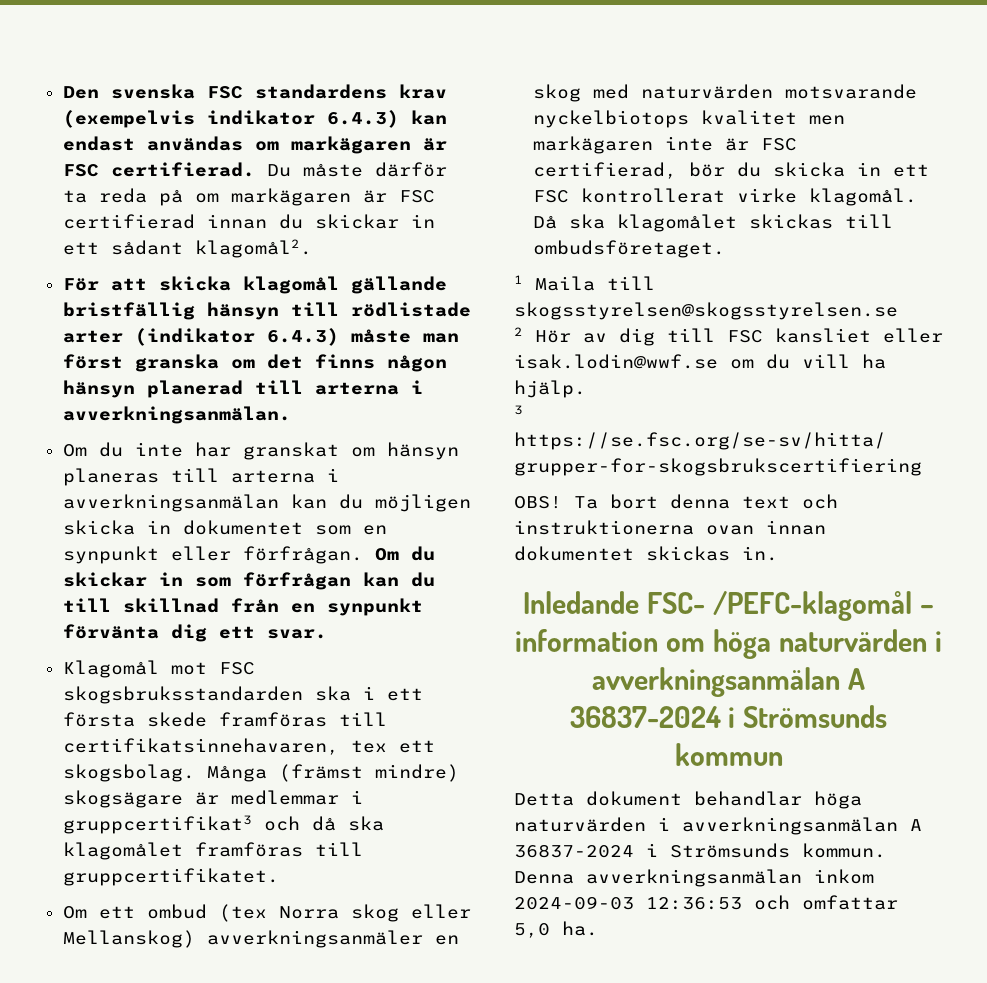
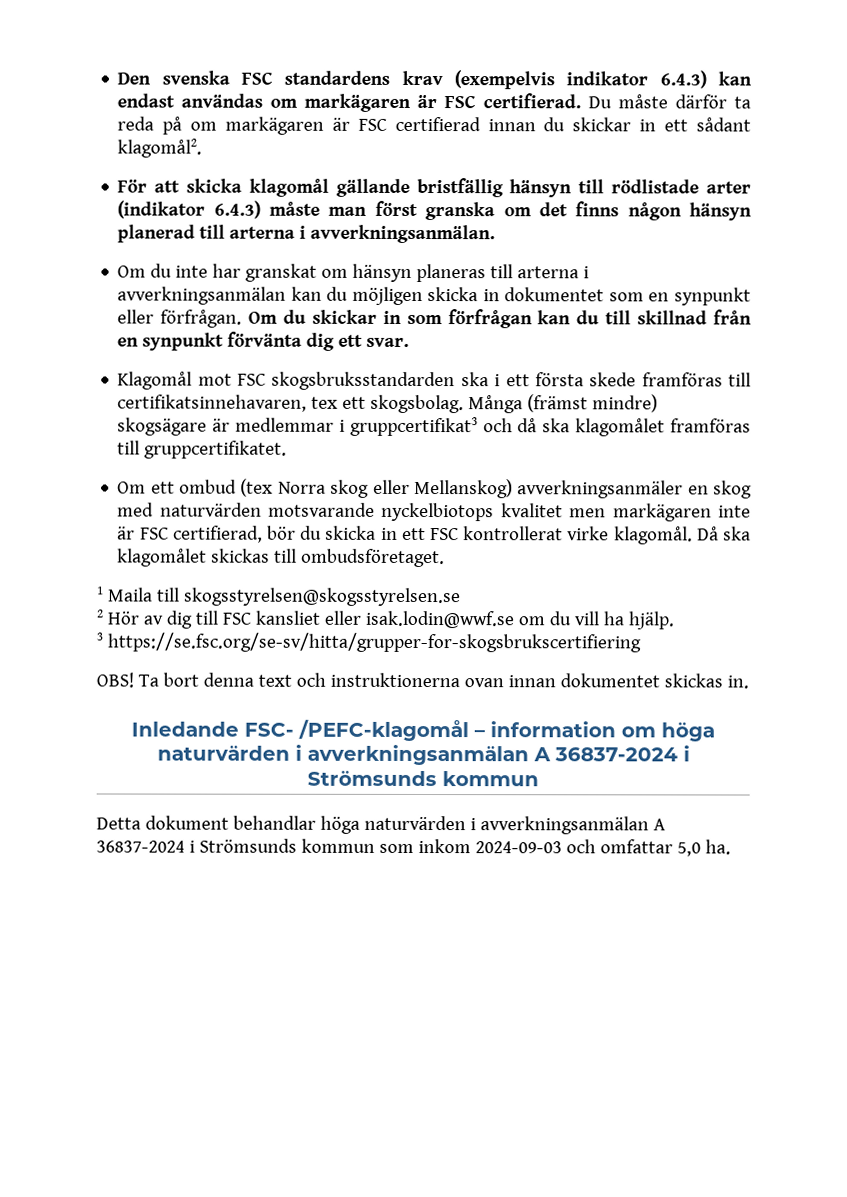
[802,843,886,858] [514,869,802,887] kommun. Denna avverkningsanmälan -> [300,838,414,853] kommun som
[646,897,742,910] 12:36:53 -> (562, 847) none

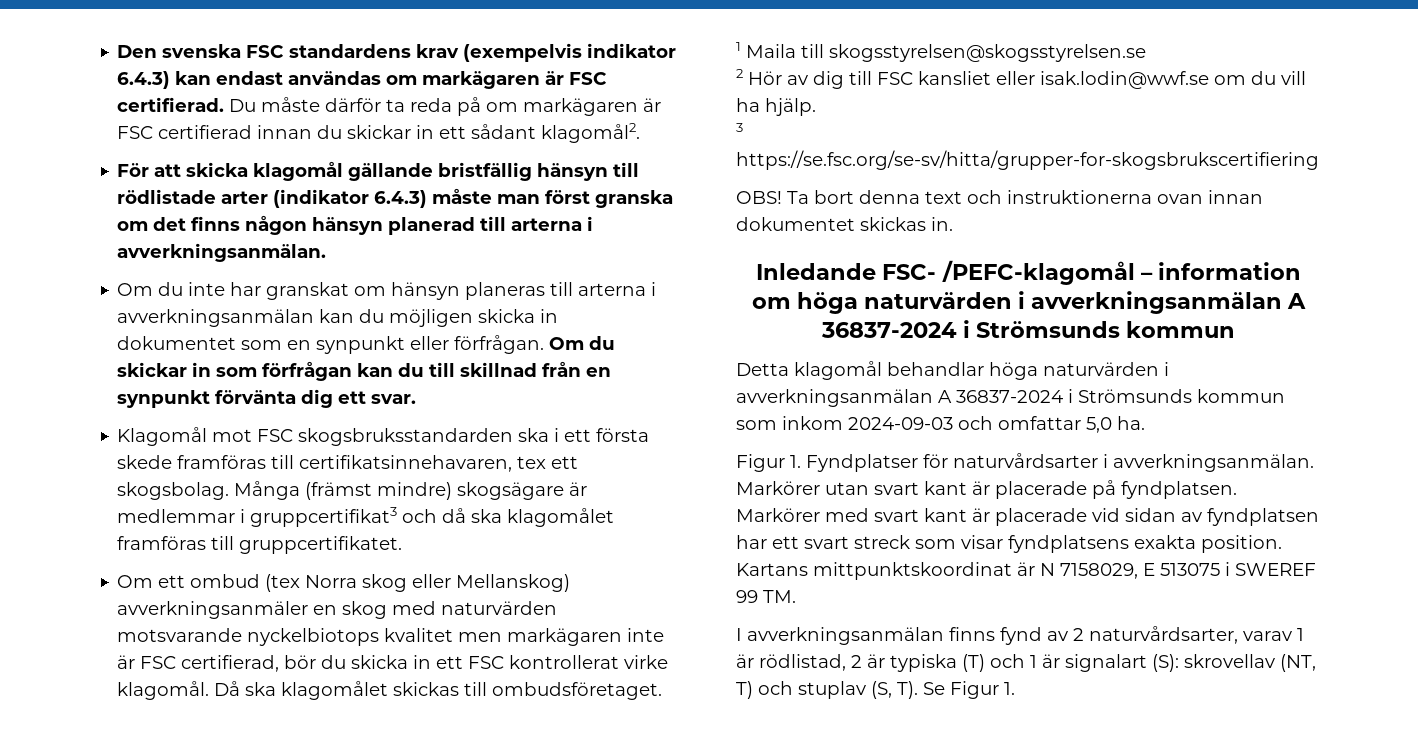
[144,815,229,830] dokument -> [794,361,882,380] klagomål
(731, 847) none -> [736,453,1314,472] [736,480,1237,499] [736,508,1319,526] [736,535,1282,553] [736,562,1316,580] [736,590,796,603] [736,626,1304,645] [736,654,1316,672] [736,681,1015,699] // Figur 1. Fyndplatser för naturvårdsarter i avverkningsanmälan. Markörer utan svart kant är placerade på fyndplatsen. Markörer med svart kant är placerade vid sidan av fyndplatsen har ett svart streck som visar fyndplatsens exakta position. Kartans mittpunktskoordinat är N 7158029, E 513075 i SWEREF 99 TM. // I avverkningsanmälan finns fynd av 2 naturvårdsarter, varav 1 är rödlistad, 2 är typiska (T) och 1 är signalart (S): skrovellav (NT, T) och stuplav (S, T). Se Figur 1.

